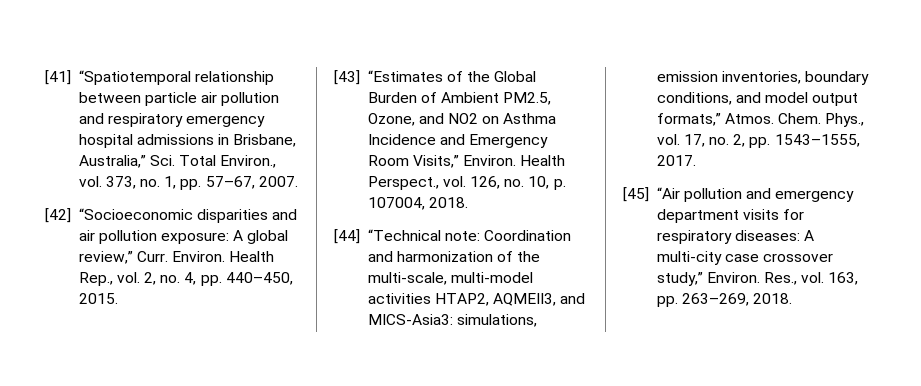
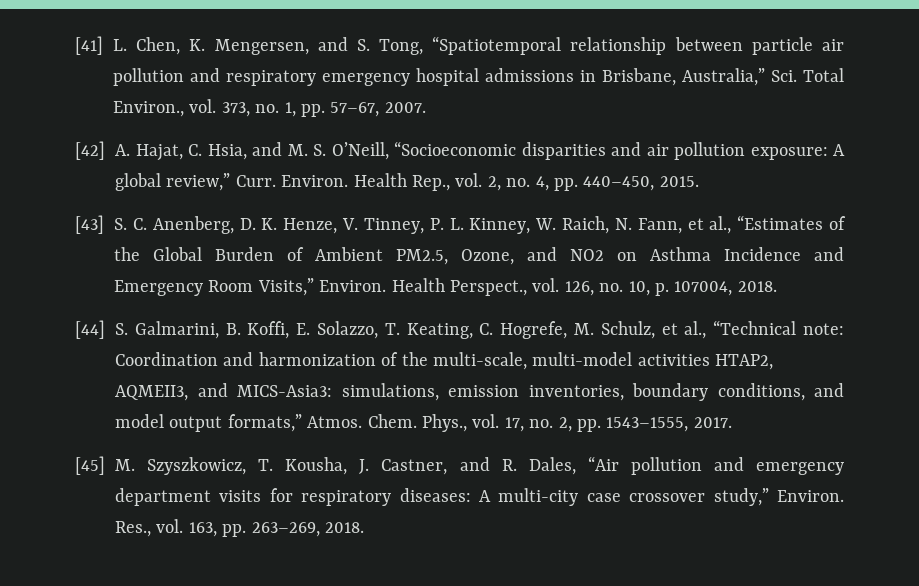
(71, 77) none -> [113,37,424,55] L. Chen, K. Mengersen, and S. Tong,
(71, 215) none -> [115,142,389,161] A. Hajat, C. Hsia, and M. S. O’Neill,
(360, 77) none -> [114,216,732,234] S. C. Anenberg, D. K. Henze, V. Tinney, P. L. Kinney, W. Raich, N. Fann, et al.,
(360, 236) none -> [115,321,707,339] S. Galmarini, B. Koffi, E. Solazzo, T. Keating, C. Hogrefe, M. Schulz, et al.,
(649, 194) none -> [115,457,576,475] M. Szyszkowicz, T. Kousha, J. Castner, and R. Dales,

